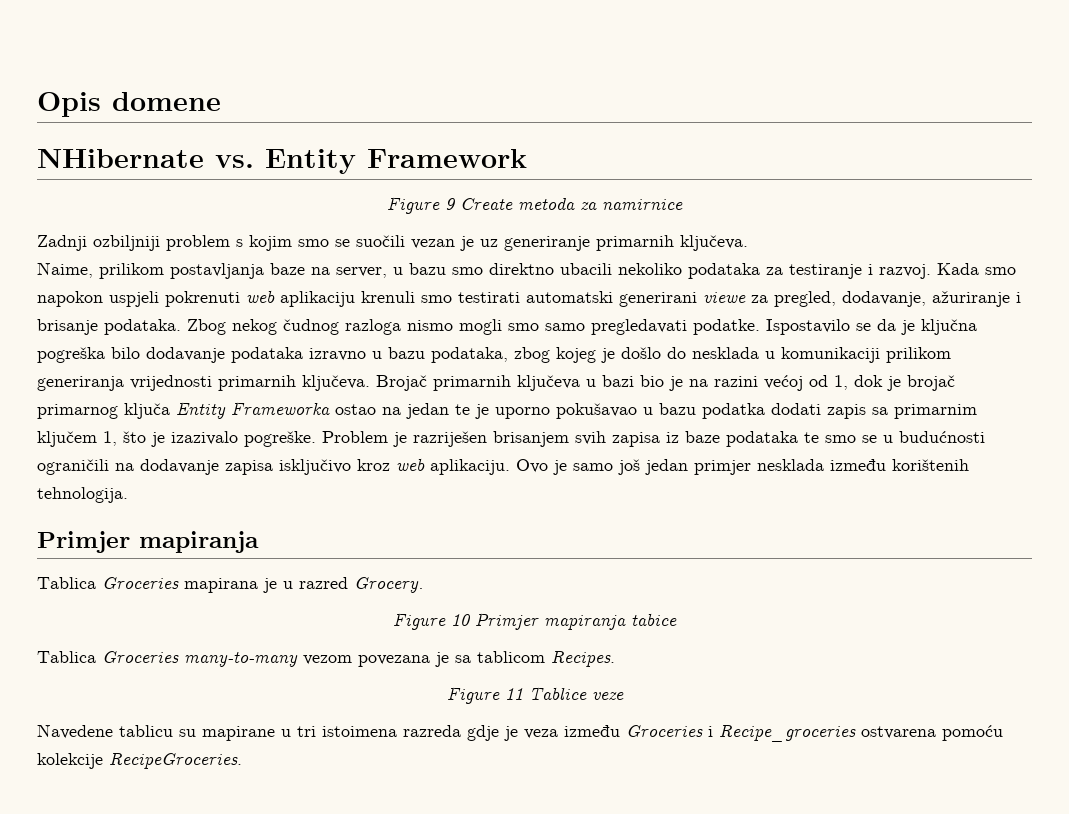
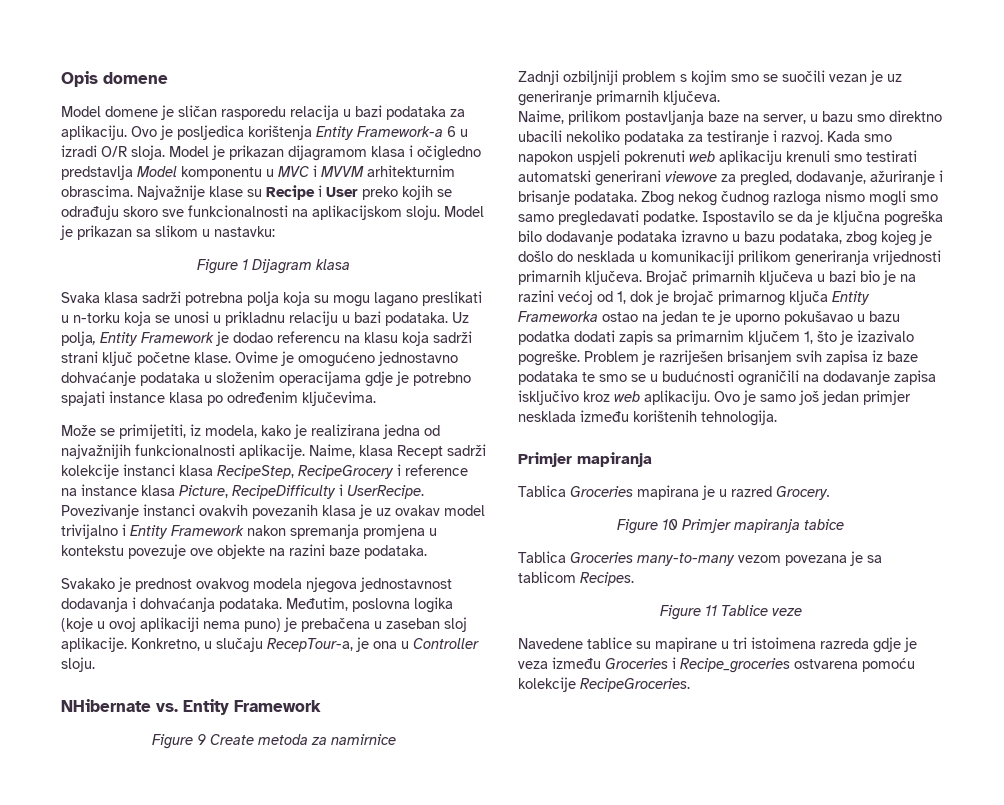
(221, 101) none -> [61,105,465,120] [61,125,468,140] [61,145,481,161] [61,165,455,180] [61,185,452,200] [61,205,484,220] [60,225,275,240] [197,259,350,274] [61,291,482,307] [61,311,469,326] [61,331,472,346] [61,351,458,367] [61,371,471,387] [61,391,376,406] [61,424,440,439] [61,444,486,459] [61,464,468,479] [61,484,424,499] [61,504,485,519] [61,524,437,539] [61,544,427,559] [61,577,452,593] [61,597,453,613] [61,617,467,632] [61,637,479,652] [61,657,95,672] // Model domene je sličan rasporedu relacija u bazi podataka za aplikaciju. Ovo je posljedica korištenja Entity Framework-a 6 u izradi O/R sloja. Model je prikazan dijagramom klasa i očigledno predstavlja Model komponentu u MVC i MVVM arhitekturnim obrascima. Najvažnije klase su Recipe i User preko kojih se odrađuju skoro sve funkcionalnosti na aplikacijskom sloju. Model je prikazan sa slikom u nastavku: // Figure 1 Dijagram klasa // Svaka klasa sadrži potrebna polja koja su mogu lagano preslikati u n-torku koja se unosi u prikladnu relaciju u bazi podataka. Uz polja, Entity Framework je dodao referencu na klasu koja sadrži strani ključ početne klase. Ovime je omogućeno jednostavno dohvaćanje podataka u složenim operacijama gdje je potrebno spajati instance klasa po određenim ključevima. // Može se primijetiti, iz modela, kako je realizirana jedna od najvažnijih funkcionalnosti aplikacije. Naime, klasa Recept sadrži kolekcije instanci klasa RecipeStep, RecipeGrocery i reference na instance klasa Picture, RecipeDifficulty i UserRecipe. Povezivanje instanci ovakvih povezanih klasa je uz ovakav model trivijalno i Entity Framework nakon spremanja promjena u kontekstu povezuje ove objekte na razini baze podataka. // Svakako je prednost ovakvog modela njegova jednostavnost dodavanja i dohvaćanja podataka. Međutim, poslovna logika (koje u ovoj aplikaciji nema puno) je prebačena u zaseban sloj aplikacije. Konkretno, u slučaju RecepTour-a, je ona u Controller sloju.
[703,292,746,303] viewe -> [665,171,717,182] viewove
[119,725,173,737] tablicu -> [587,637,632,649] tablice

